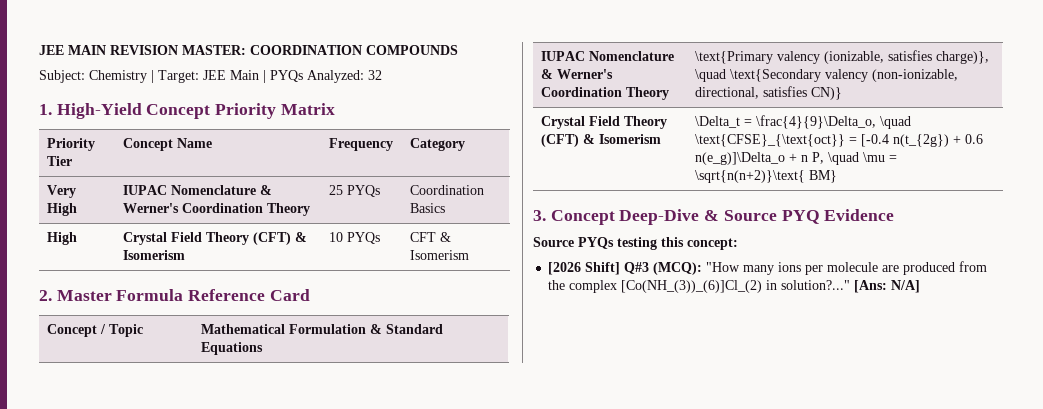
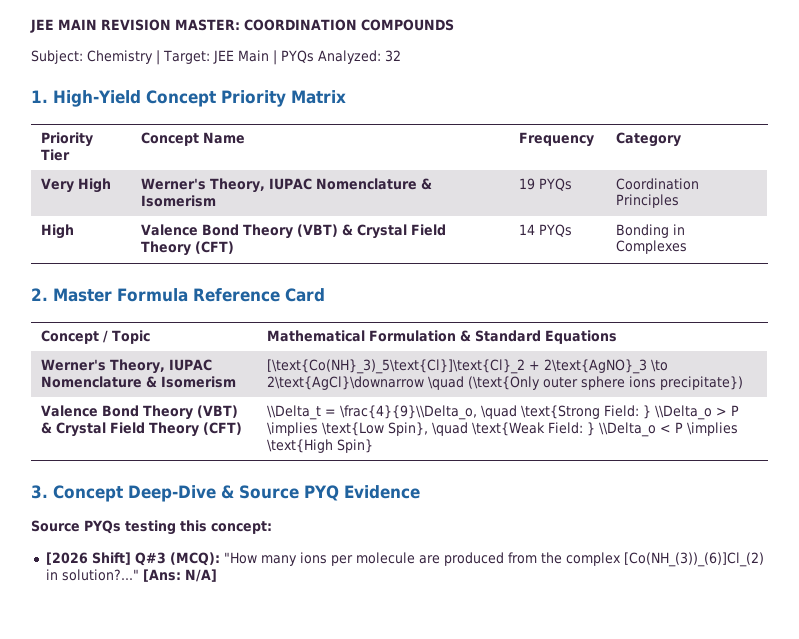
[122,185,272,195] [122,203,310,216] [328,185,343,195] IUPAC Nomenclature & Werner's Coordination Theory | 25 -> [141,178,433,193] [141,195,217,207] [519,178,536,190] Werner's Theory, IUPAC Nomenclature & Isomerism | 19
[409,203,445,213] [46,232,77,245] [122,232,307,245] [122,250,185,260] [328,232,380,244] [409,232,451,242] [409,250,469,260] Basics // High | Crystal Field Theory (CFT) & Isomerism | 10 PYQs | CFT & Isomerism -> [616,194,680,208] [41,224,75,239] [141,224,447,239] [141,241,235,256] [519,224,573,237] [616,224,686,238] [616,240,688,254] Principles // High | Valence Bond Theory (VBT) & Crystal Field Theory (CFT) | 14 PYQs | Bonding in Complexes
[540,51,674,61] [540,69,613,79] [540,87,669,100] [694,50,989,64] [694,69,958,82] [694,86,842,100] [540,116,667,129] [540,134,661,147] [694,115,911,129] [694,134,983,147] [694,152,897,165] [694,170,837,183] IUPAC Nomenclature & Werner's Coordination Theory | \text{Primary valency (ionizable, satisfies charge)}, \quad \text{Secondary valency (non-ionizable, directional, satisfies CN)} // Crystal Field Theory (CFT) & Isomerism | \Delta_t = \frac{4}{9}\Delta_o, \quad \text{CFSE}_{\text{oct}} = [-0.4 n(t_{2g}) + 0.6 n(e_g)]\Delta_o + n P, \quad \mu = \sqrt{n(n+2)}\text{ BM} -> [41,359,213,374] [41,376,237,388] [267,359,669,374] [267,376,744,390] [41,405,239,420] [41,422,243,437] [267,405,740,420] [267,422,739,437] [267,439,374,453] Werner's Theory, IUPAC Nomenclature & Isomerism | [\text{Co(NH}_3)_5\text{Cl}]\text{Cl}_2 + 2\text{AgNO}_3 \to 2\text{AgCl}\downarrow \quad (\text{Only outer sphere ions precipitate}) // Valence Bond Theory (VBT) & Crystal Field Theory (CFT) | \\Delta_t = \frac{4}{9}\\Delta_o, \quad \text{Strong Field: } \\Delta_o > P \implies \text{Low Spin}, \quad \text{Weak Field: } \\Delta_o < P \implies \text{High Spin}

